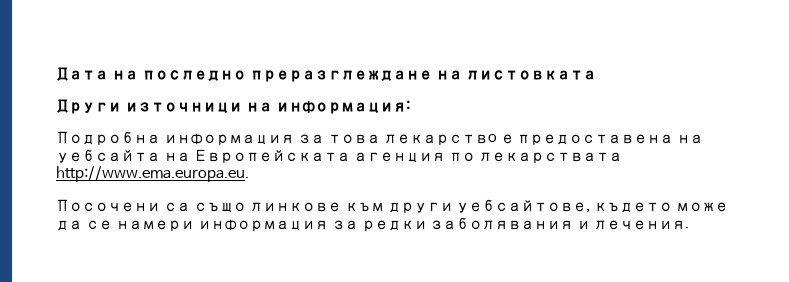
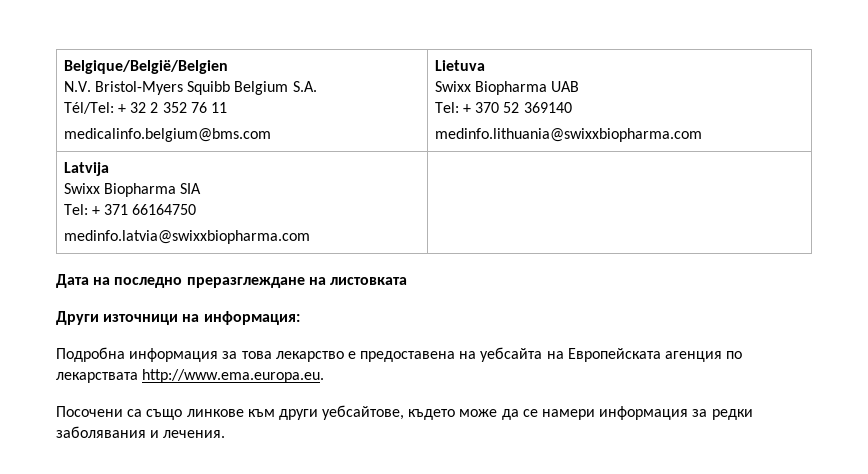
(56, 74) none -> [63,60,228,74] [63,81,317,95] [63,102,227,114] [63,128,271,142] [434,60,485,71] [434,81,580,95] [434,102,572,113] [434,128,702,142] [63,162,109,176] [63,183,202,197] [63,204,197,215] [63,230,310,244] Belgique/België/Belgien // N.V. Bristol-Myers Squibb Belgium S.A. // Tél/Tel: + 32 2 352 76 11 // medicalinfo.belgium@bms.com | Lietuva // Swixx Biopharma UAB // Tel: + 370 52 369140 // medinfo.lithuania@swixxbiopharma.com // Latvija // Swixx Biopharma SIA // Tel: + 371 66164750 // medinfo.latvia@swixxbiopharma.com | //

